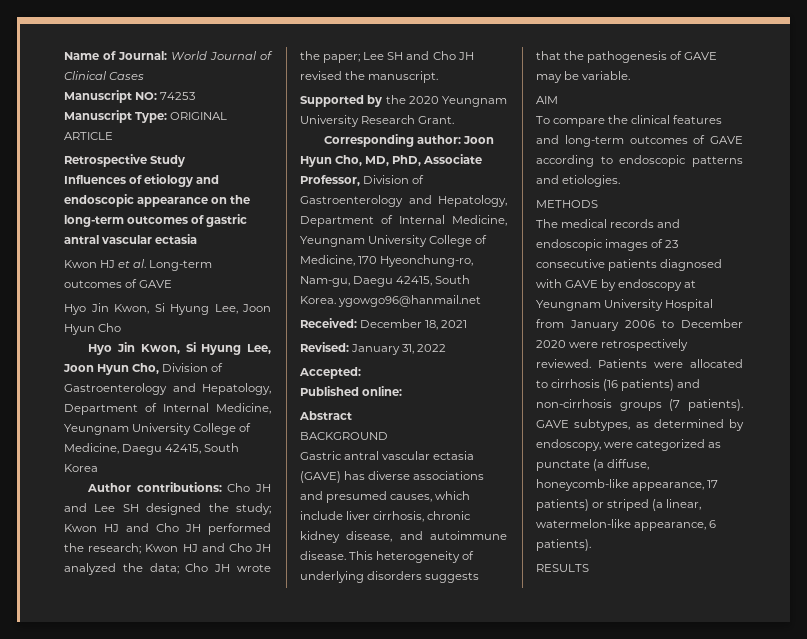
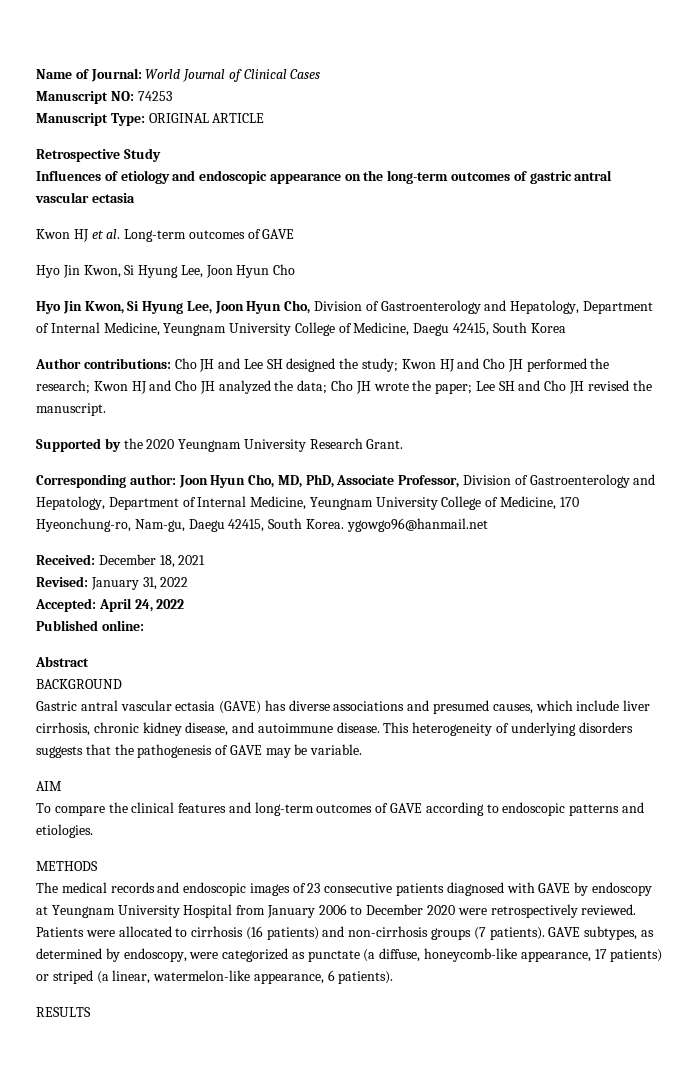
(361, 373) none -> [98,598,185,612] April 24, 2022

